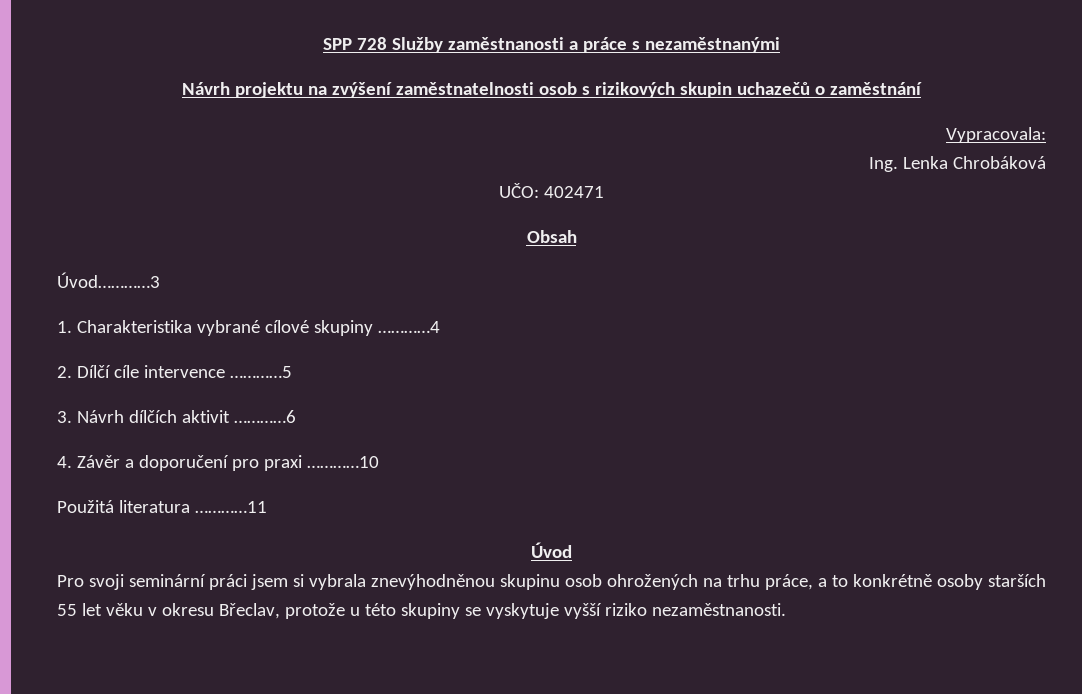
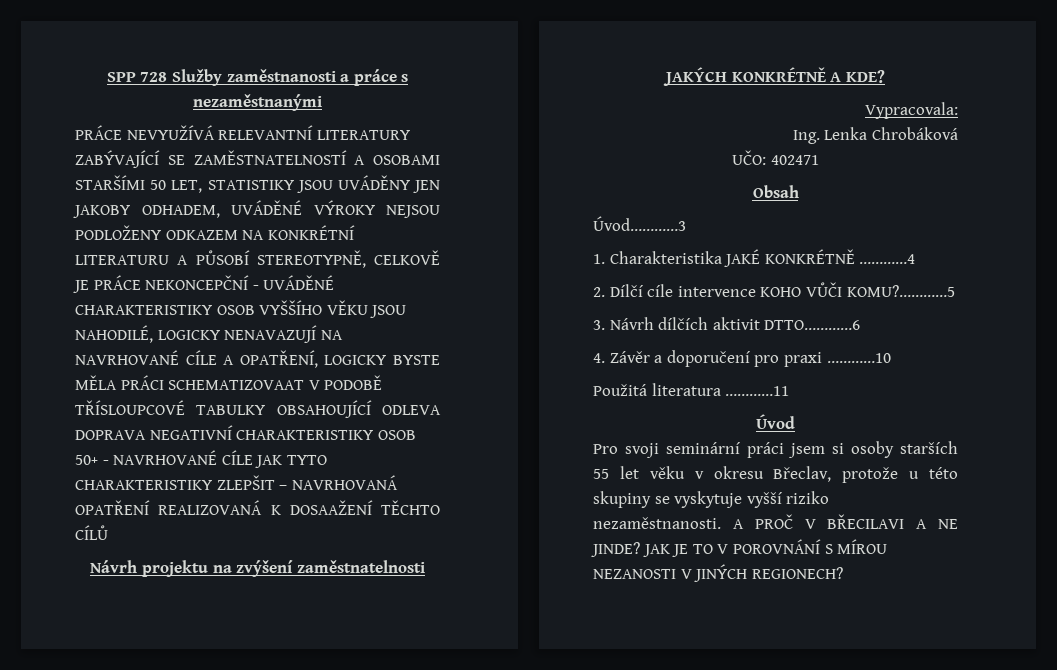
(780, 45) none -> [75,125,410,140] [75,150,440,168] [75,175,440,193] [73,200,440,218] [75,225,355,240] [75,250,440,268] [73,275,335,293] [75,300,407,318] [75,325,343,343] [75,350,440,368] [75,375,383,390] [75,400,441,418] [75,425,416,440] [75,450,327,468] [75,475,398,490] [75,500,440,515] [75,525,108,540] // PRÁCE NEVYUŽÍVÁ RELEVANTNÍ LITERATURY ZABÝVAJÍCÍ SE ZAMĚSTNATELNOSTÍ A OSOBAMI STARŠÍMI 50 LET, STATISTIKY JSOU UVÁDĚNY JEN JAKOBY ODHADEM, UVÁDĚNÉ VÝROKY NEJSOU PODLOŽENY ODKAZEM NA KONKRÉTNÍ LITERATURU A PŮSOBÍ STEREOTYPNĚ, CELKOVĚ JE PRÁCE NEKONCEPČNÍ - UVÁDĚNÉ CHARAKTERISTIKY OSOB VYŠŠÍHO VĚKU JSOU NAHODILÉ, LOGICKY NENAVAZUJÍ NA NAVRHOVANÉ CÍLE A OPATŘENÍ, LOGICKY BYSTE MĚLA PRÁCI SCHEMATIZOVAAT V PODOBĚ TŘÍSLOUPCOVÉ TABULKY OBSAHOUJÍCÍ ODLEVA DOPRAVA NEGATIVNÍ CHARAKTERISTIKY OSOB 50+ - NAVRHOVANÉ CÍLE JAK TYTO CHARAKTERISTIKY ZLEPŠIT – NAVRHOVANÁ OPATŘENÍ REALIZOVANÁ K DOSAAŽENÍ TĚCHTO CÍLŮ
[539,82,922,98] osob s rizikových skupin uchazečů o zaměstnání -> [663,67,885,86] JAKÝCH KONKRÉTNĚ A KDE?
[196,320,373,336] vybrané cílové skupiny -> [724,249,855,267] JAKÉ KONKRÉTNĚ
[229,366,292,378] …………5 -> [760,282,955,297] KOHO VŮČI KOMU?…………5
[233,410,296,423] …………6 -> [764,320,861,330] DTTO…………6
[309,574,932,590] vybrala znevýhodněnou skupinu osob ohrožených na trhu práce, a to konkrétně -> (844, 448) none
(786, 609) none -> [732,514,958,529] [591,539,888,557] [593,564,843,582] A PROČ V BŘECILAVI A NE JINDE? JAK JE TO V POROVNÁNÍ S MÍROU NEZANOSTI V JINÝCH REGIONECH?

